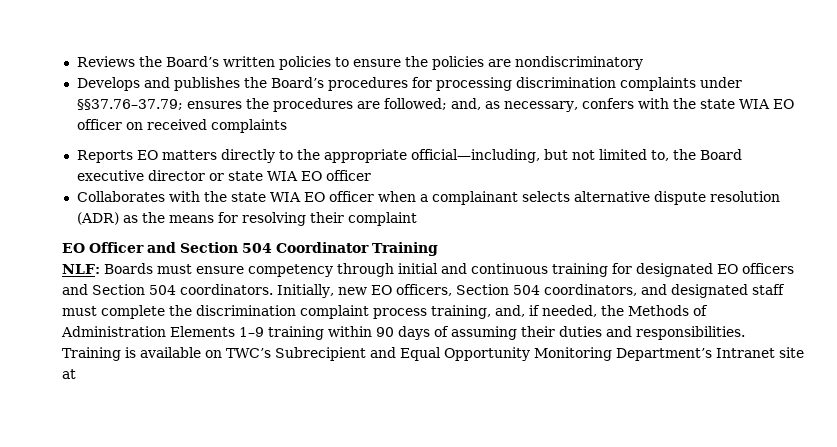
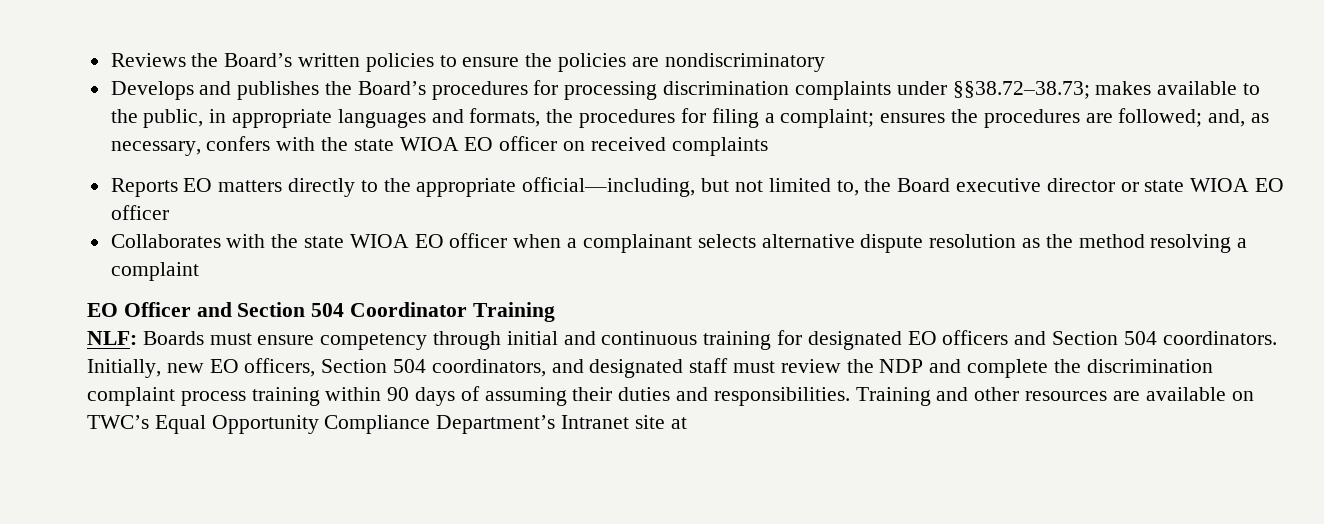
[76,99,183,110] §§37.76–37.79; -> [952,81,1260,99] [110,108,875,128] §§38.72–38.73; makes available to the public, in appropriate languages and formats, the procedures for filing a complaint;
[738,99,770,109] WIA -> [399,137,459,151] WIOA
[266,171,298,181] WIA -> [1190,178,1250,192] WIOA
[269,192,301,202] WIA -> [349,234,409,248] WIOA
[76,212,119,225] (ADR) -> (1017, 241) none
[168,212,344,226] means for resolving their -> [1078,234,1248,253] method resolving a
(97, 311) none -> [780,359,962,373] review the NDP and
[430,305,708,319] [60,326,264,337] training, and, if needed, the Methods of Administration Elements 1–9 -> (246, 398) none
[124,347,136,358] is -> [936,387,1140,401] and other resources are
[274,347,396,361] Subrecipient and -> (150, 422) none
[533,347,612,361] Monitoring -> [324,415,431,434] Compliance

